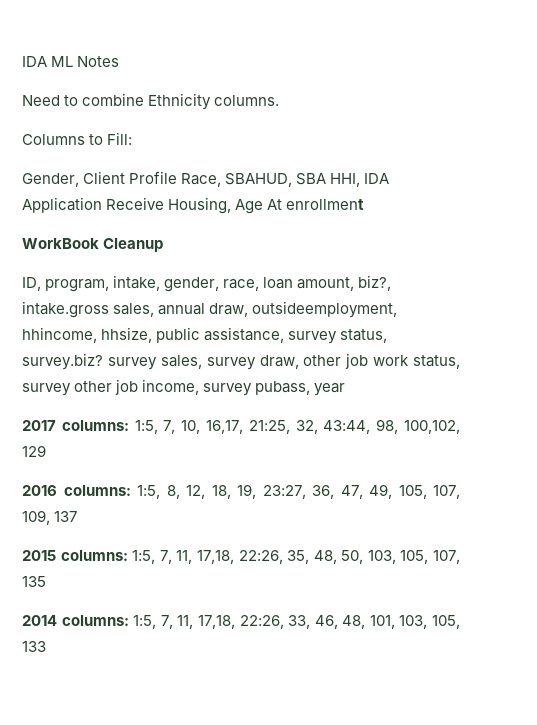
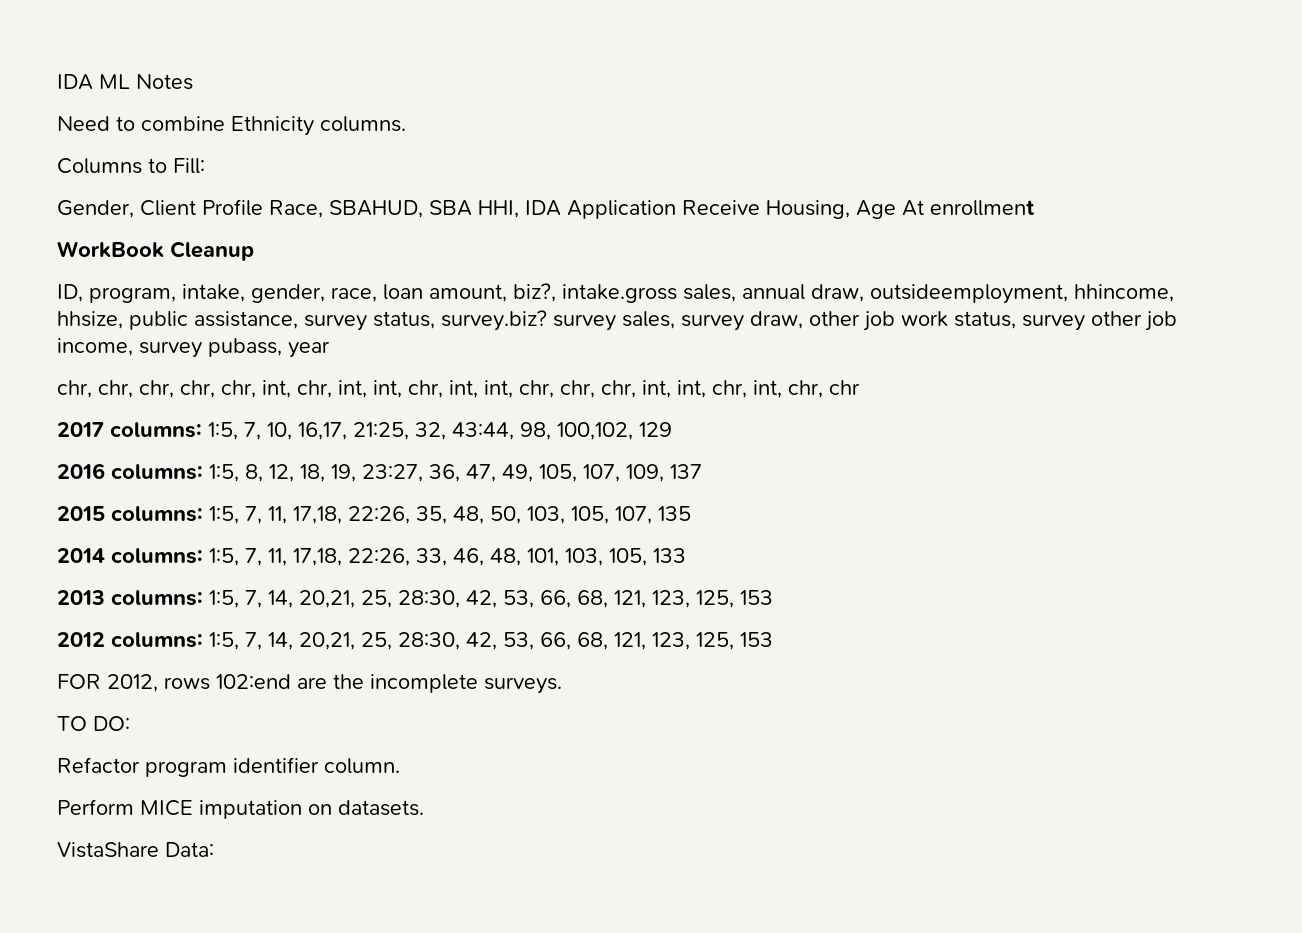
(346, 389) none -> [57,380,860,398] // chr, chr, chr, chr, chr, int, chr, int, int, chr, int, int, chr, chr, chr, int, int, chr, int, chr, chr
(46, 646) none -> [57,590,773,608] [57,632,773,650] [57,674,562,694] [57,716,130,731] [57,757,400,777] [57,799,424,819] [57,842,214,858] // 2013 columns: 1:5, 7, 14, 20,21, 25, 28:30, 42, 53, 66, 68, 121, 123, 125, 153 // 2012 columns: 1:5, 7, 14, 20,21, 25, 28:30, 42, 53, 66, 68, 121, 123, 125, 153 // FOR 2012, rows 102:end are the incomplete surveys. // TO DO: // Refactor program identifier column. // Perform MICE imputation on datasets. // VistaShare Data:

